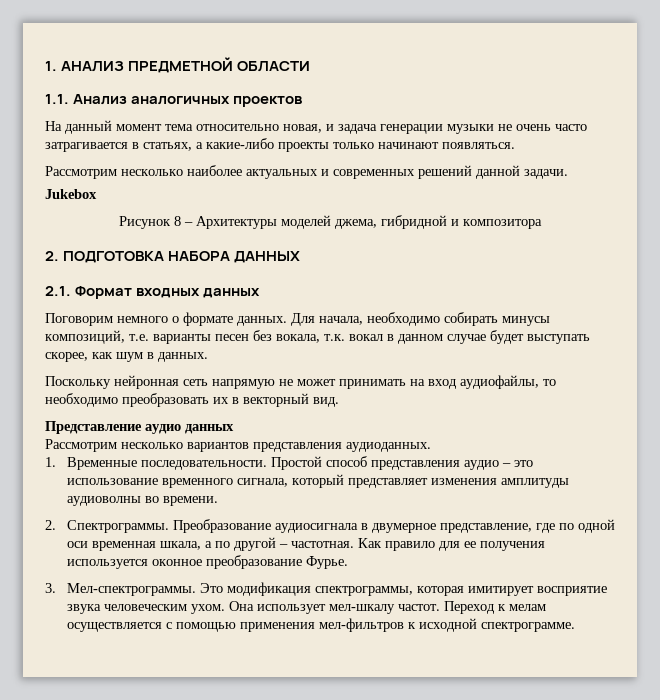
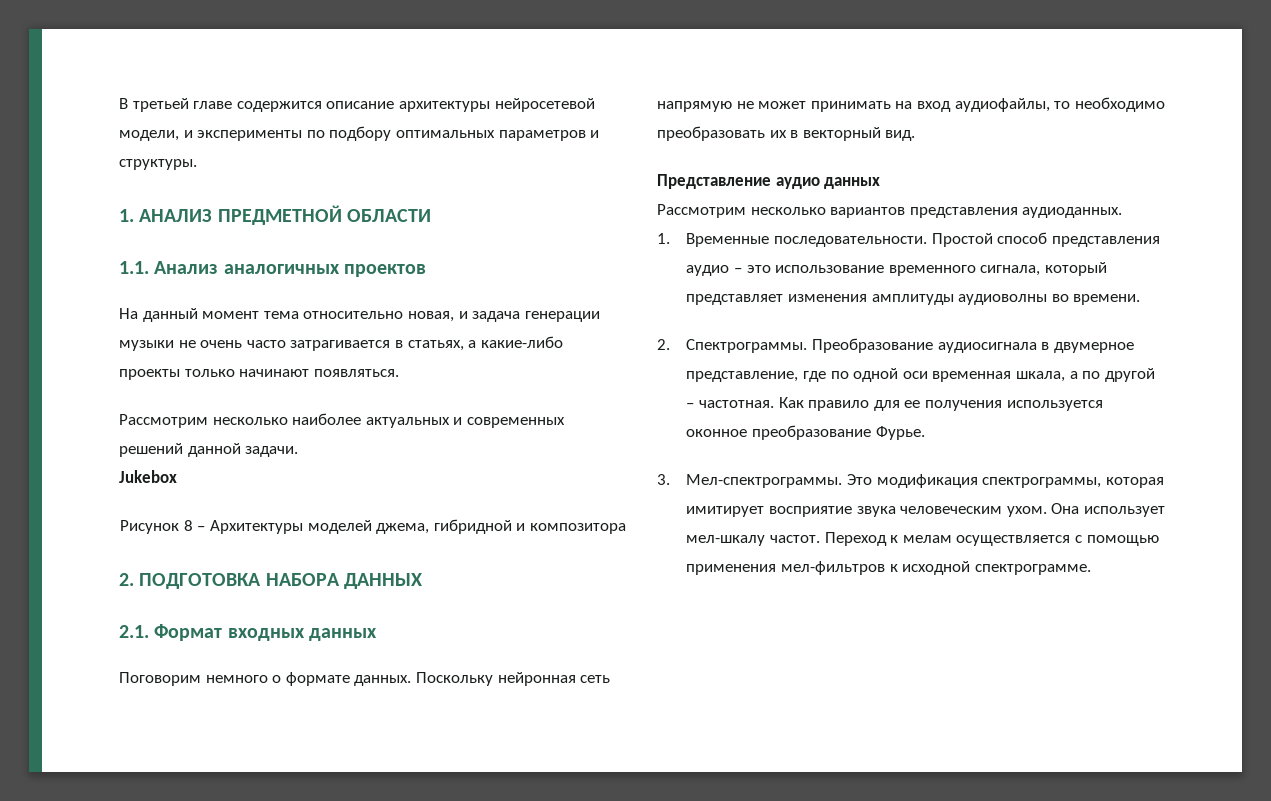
(45, 66) none -> [119,98,595,112] [119,126,600,141] [119,159,197,170] В третьей главе содержится описание архитектуры нейросетевой модели, и эксперименты по подбору оптимальных параметров и структуры. //
[291,312,550,326] [45,330,590,344] [45,352,208,362] Для начала, необходимо собирать минусы композиций, т.е. варианты песен без вокала, т.к. вокал в данном случае будет выступать скорее, как шум в данных. // -> (412, 680) none

